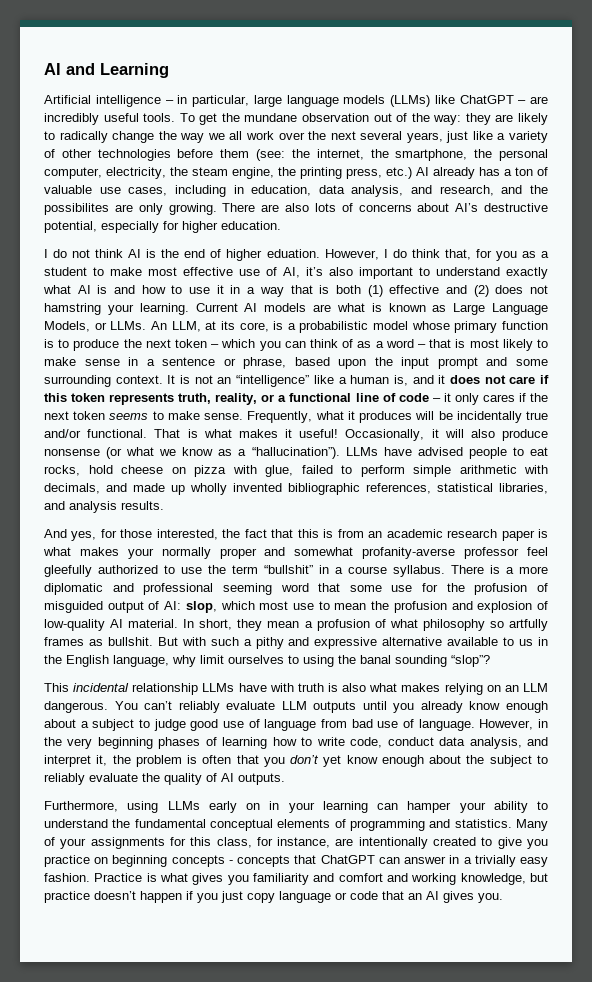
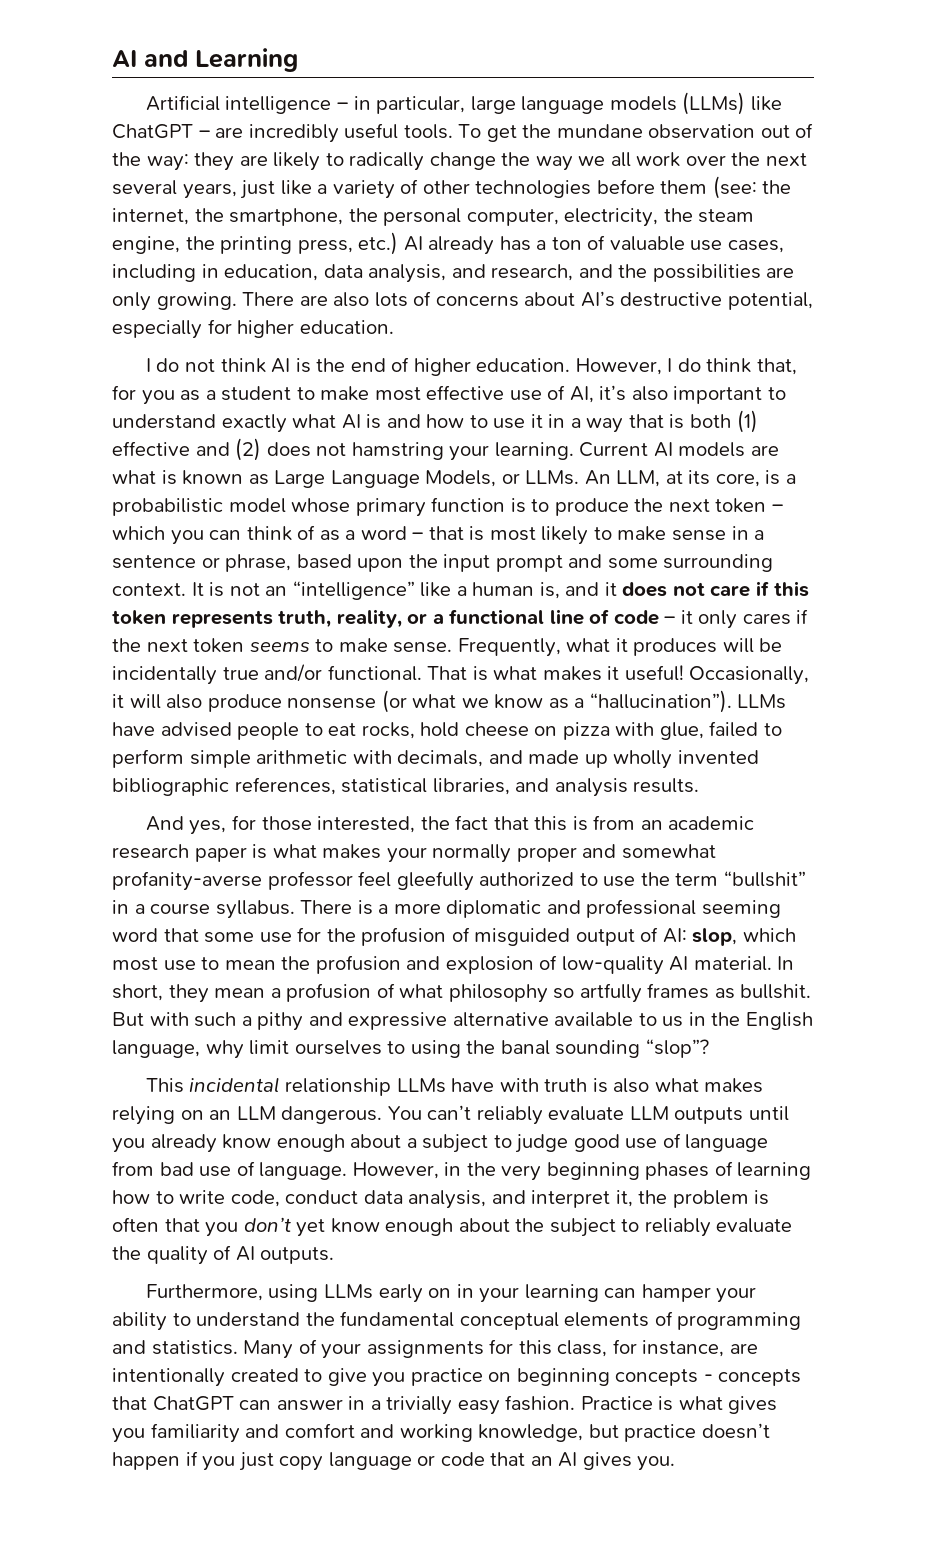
[44,203,109,215] possibilites -> [652,264,761,282] possibilities
[266,249,320,258] eduation. -> [476,358,571,372] education.

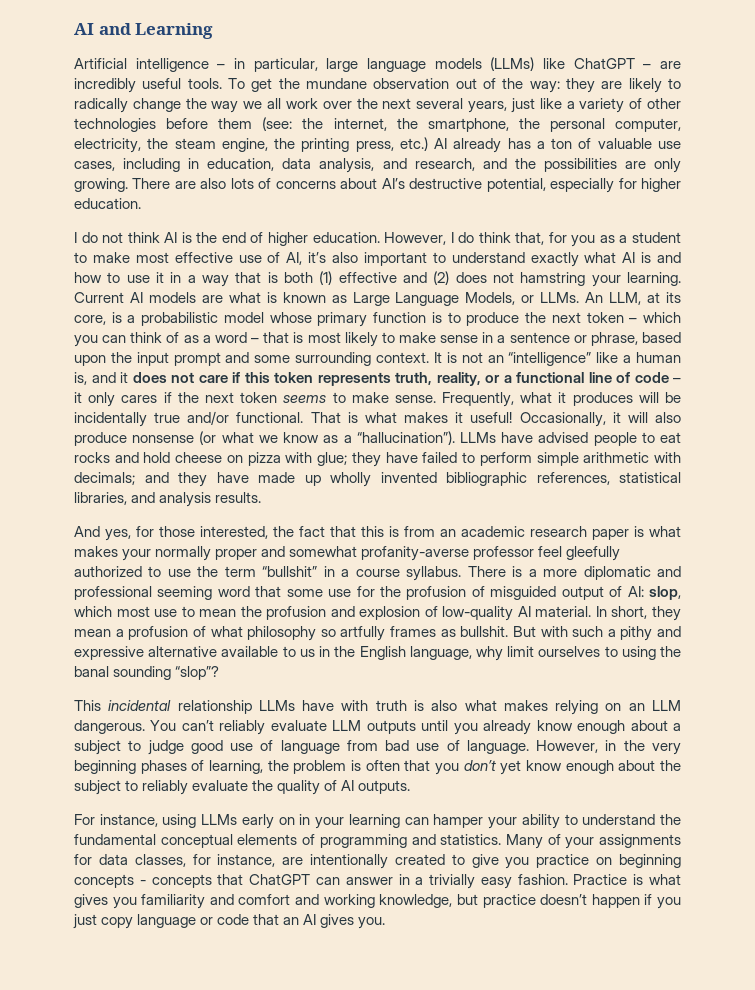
[361,722,415,739] rocks, -> [74,452,139,463] rocks and
[659,722,704,740] glue, -> [317,452,418,467] glue; they have
[397,750,523,767] decimals, and -> [74,472,249,487] decimals; and they have
[737,1162,812,1180] [112,1190,633,1209] learning how to write code, conduct data analysis, and interpret it, -> [209,760,263,774] learning,
[145,1284,263,1301] Furthermore, -> [74,814,158,827] For instance,
[518,1340,608,1357] this class, -> [98,854,186,867] data classes,

